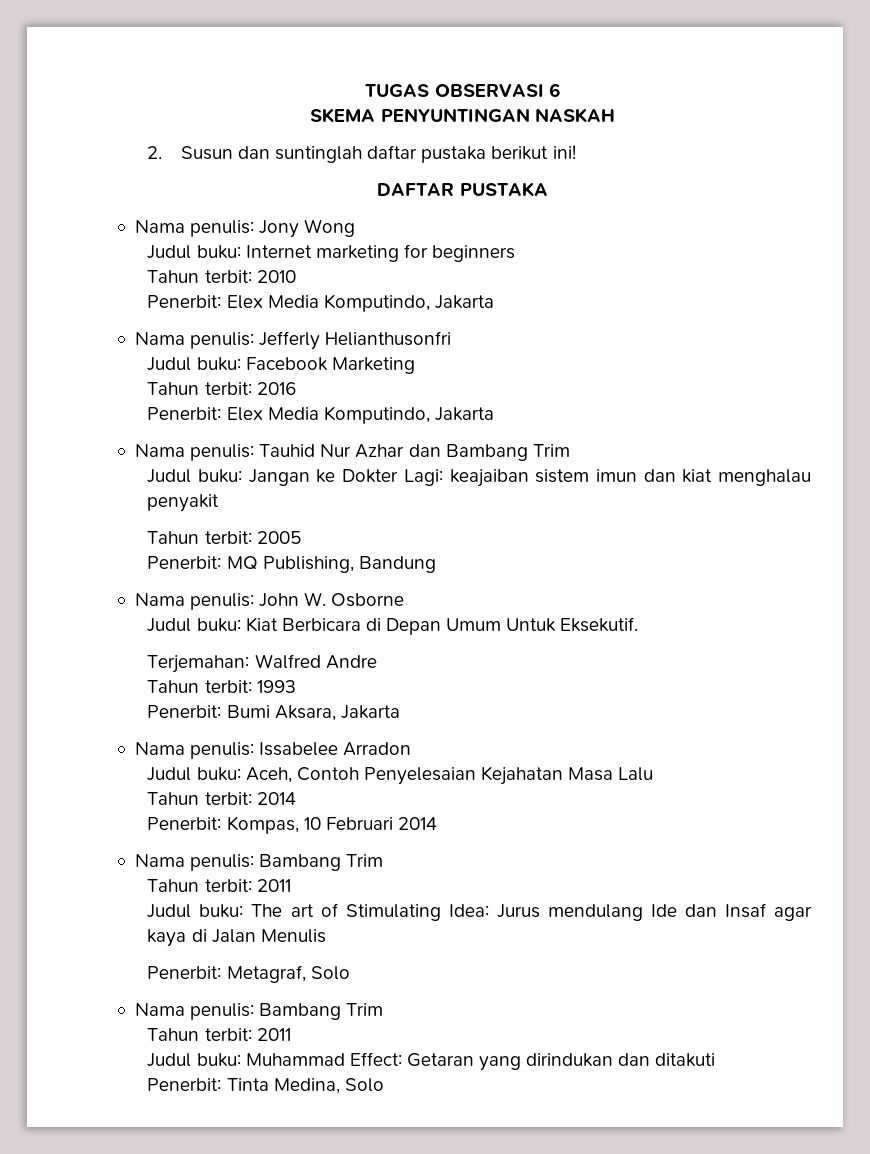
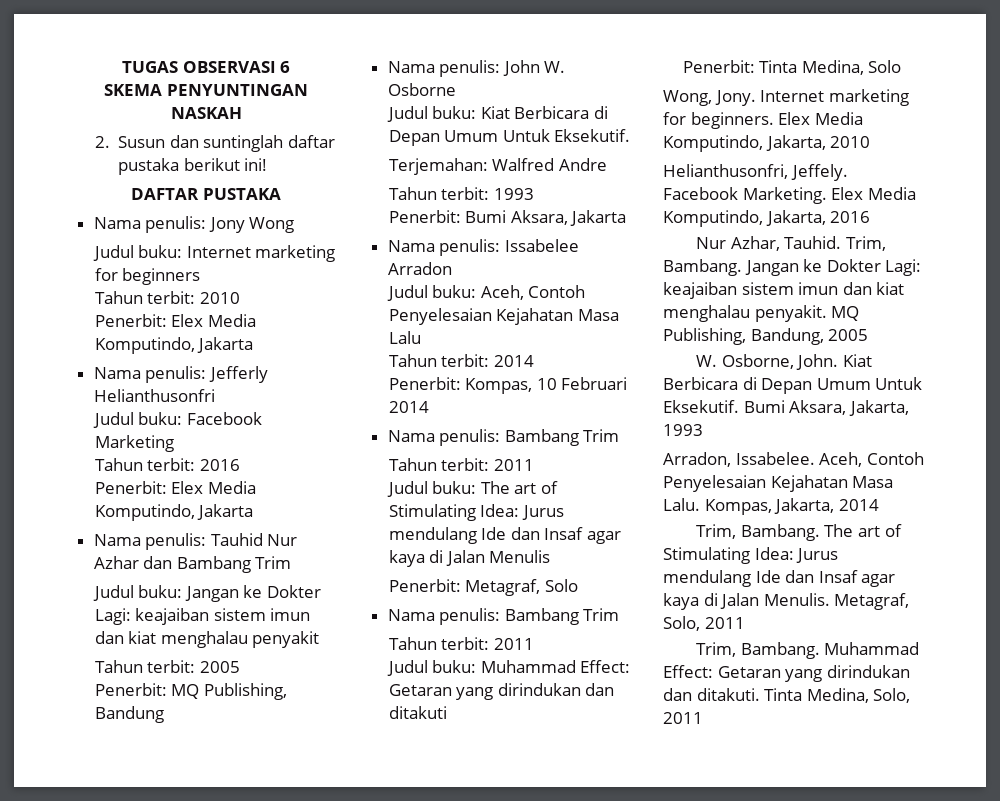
(384, 1085) none -> [663,89,909,106] [663,112,863,129] [663,135,871,152] [663,164,848,181] [663,187,916,204] [663,210,871,227] [696,236,886,251] [663,259,922,276] [663,282,905,299] [663,305,860,322] [663,328,869,345] [696,354,872,370] [663,377,923,394] [663,400,909,416] [663,424,703,436] [663,452,924,467] [663,475,894,492] [663,498,879,515] [696,524,902,541] [663,547,839,564] [663,570,896,587] [663,593,910,610] [663,616,745,631] [696,642,920,659] [663,665,910,682] [663,688,911,703] [663,712,703,724] // Wong, Jony. Internet marketing for beginners. Elex Media Komputindo, Jakarta, 2010 // Helianthusonfri, Jeffely. Facebook Marketing. Elex Media Komputindo, Jakarta, 2016 // Nur Azhar, Tauhid. Trim, Bambang. Jangan ke Dokter Lagi: keajaiban sistem imun dan kiat menghalau penyakit. MQ Publishing, Bandung, 2005 // W. Osborne, John. Kiat Berbicara di Depan Umum Untuk Eksekutif. Bumi Aksara, Jakarta, 1993 // Arradon, Issabelee. Aceh, Contoh Penyelesaian Kejahatan Masa Lalu. Kompas, Jakarta, 2014 // Trim, Bambang. The art of Stimulating Idea: Jurus mendulang Ide dan Insaf agar kaya di Jalan Menulis. Metagraf, Solo, 2011 // Trim, Bambang. Muhammad Effect: Getaran yang dirindukan dan ditakuti. Tinta Medina, Solo, 2011

